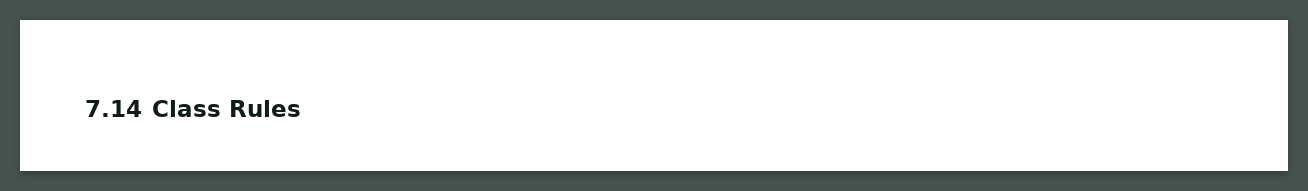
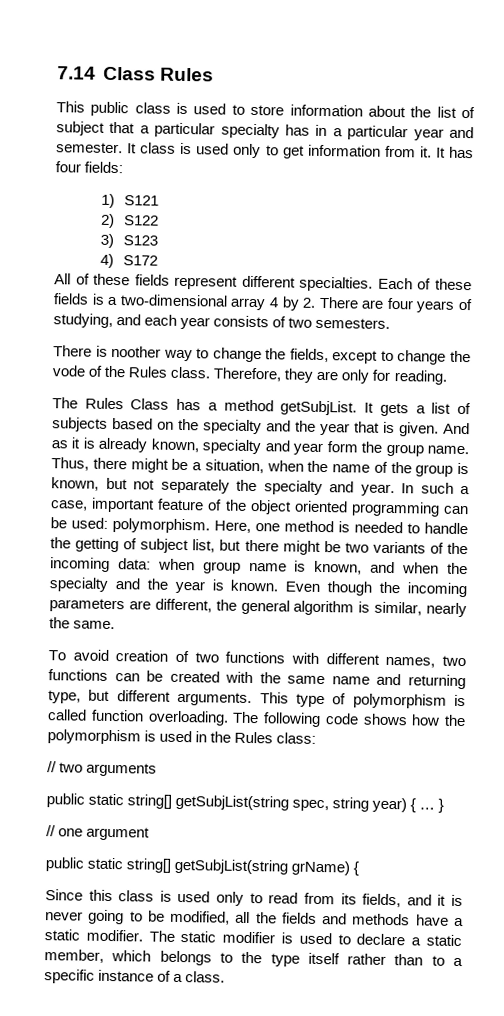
(302, 108) none -> [56,101,476,119] [56,121,474,141] [56,142,474,159] [55,161,124,174] [100,193,159,208] [99,213,159,228] [99,233,158,248] [99,253,158,268] [54,273,472,292] [53,293,473,313] [53,313,391,330] [53,345,471,365] [52,365,447,385] [52,397,472,417] [52,417,470,437] [51,437,469,457] [51,457,469,477] [51,477,470,497] [50,497,469,517] [50,517,468,535] [50,537,468,555] [50,557,469,575] [49,577,468,598] [49,598,467,618] [49,617,116,630] [48,649,467,668] [48,669,466,690] [48,689,466,709] [47,709,466,727] [47,729,317,745] [47,761,158,777] [46,793,445,813] [46,825,151,841] [45,857,360,876] [45,889,464,908] [45,909,464,927] [44,929,463,947] [44,949,464,967] [44,969,226,984] // This public class is used to store information about the list of subject that a particular specialty has in a particular year and semester. It class is used only to get information from it. It has four fields: // 1) S121 // 2) S122 // 3) S123 // 4) S172 // All of these fields represent different specialties. Each of these fields is a two-dimensional array 4 by 2. There are four years of studying, and each year consists of two semesters. // There is noother way to change the fields, except to change the vode of the Rules class. Therefore, they are only for reading. // The Rules Class has a method getSubjList. It gets a list of subjects based on the specialty and the year that is given. And as it is already known, specialty and year form the group name. Thus, there might be a situation, when the name of the group is known, but not separately the specialty and year. In such a case, important feature of the object oriented programming can be used: polymorphism. Here, one method is needed to handle the getting of subject list, but there might be two variants of the incoming data: when group name is known, and when the specialty and the year is known. Even though the incoming parameters are different, the general algorithm is similar, nearly the same. // To avoid creation of two functions with different names, two functions can be created with the same name and returning type, but different arguments. This type of polymorphism is called function overloading. The following code shows how the polymorphism is used in the Rules class: // // two arguments // public static string[] getSubjList(string spec, string year) { … } // // one argument // public static string[] getSubjList(string grName) { // Since this class is used only to read from its fields, and it is never going to be modified, all the fields and methods have a static modifier. The static modifier is used to declare a static member, which belongs to the type itself rather than to a specific instance of a class.

